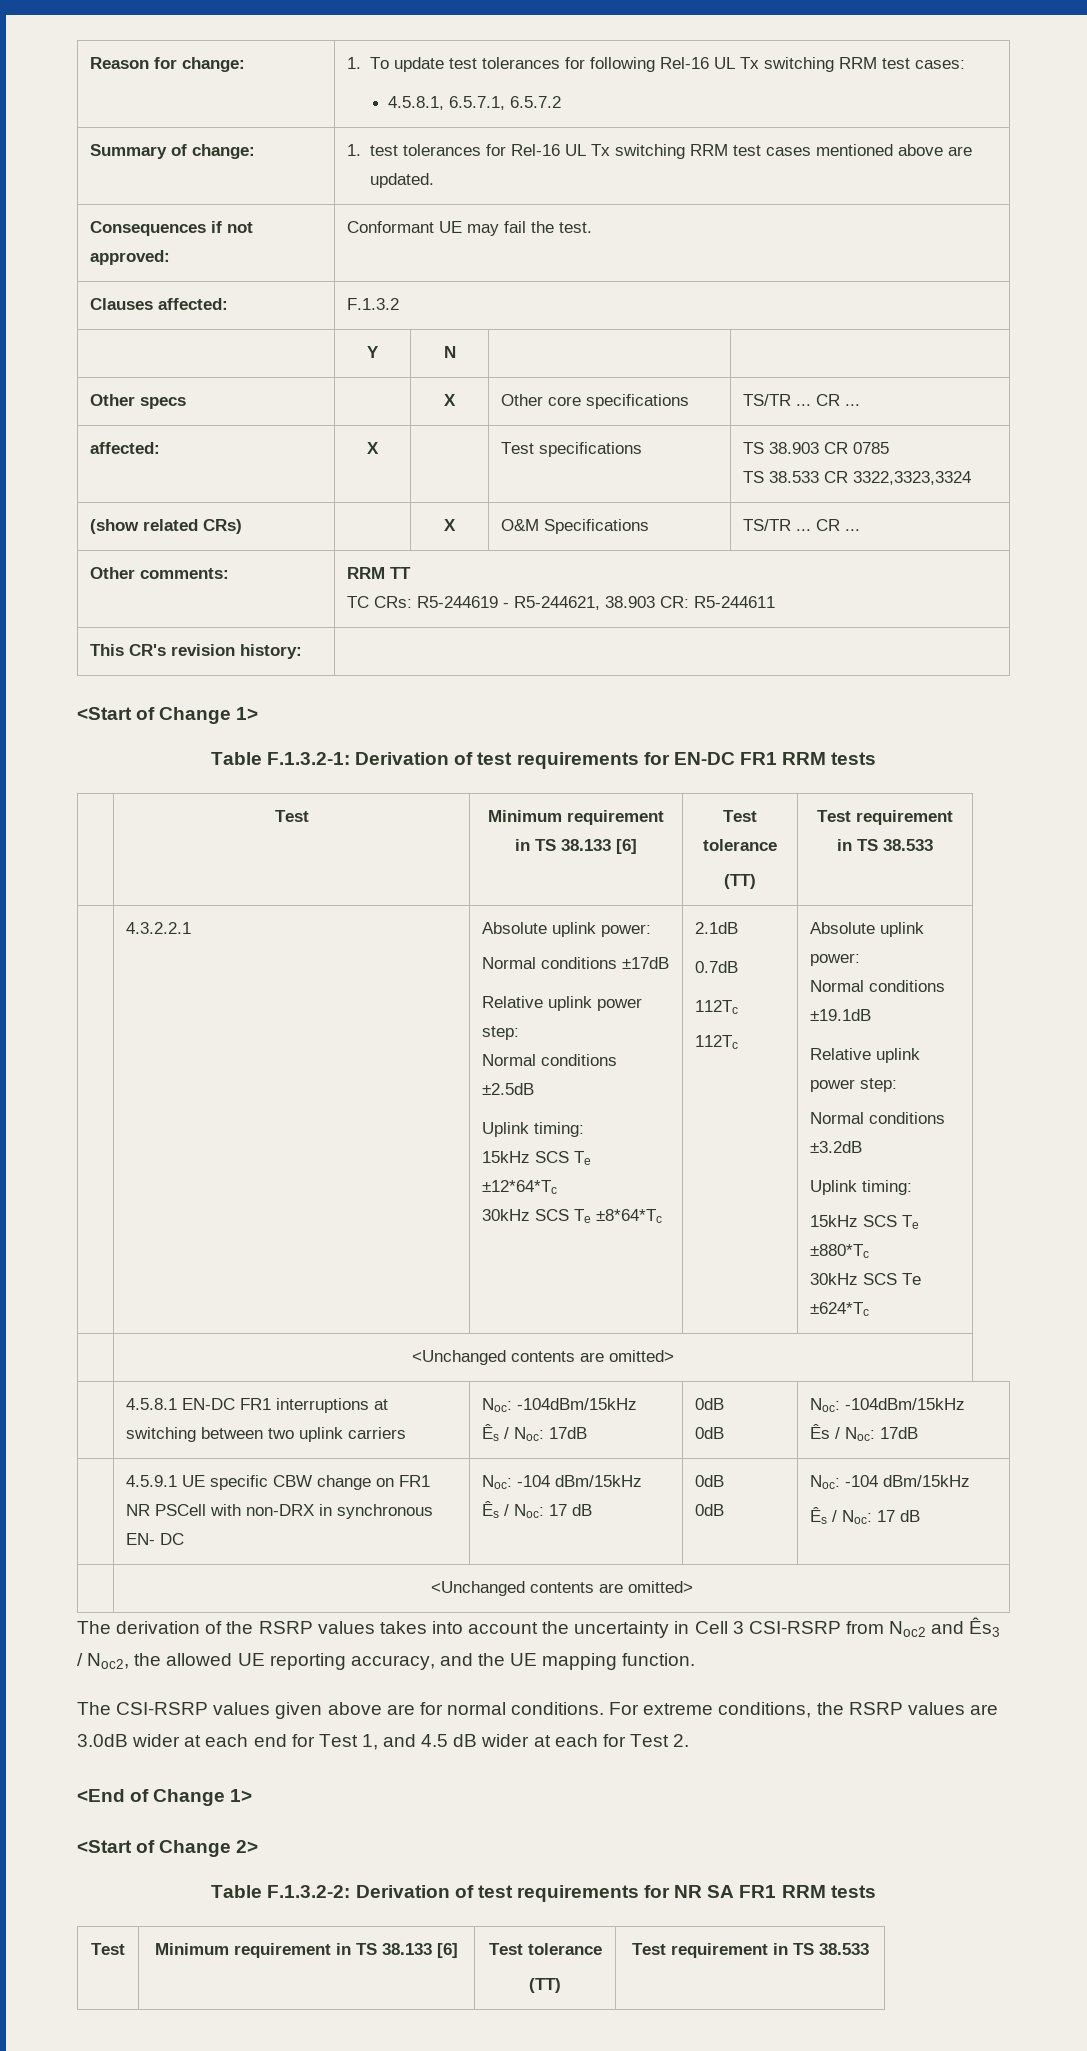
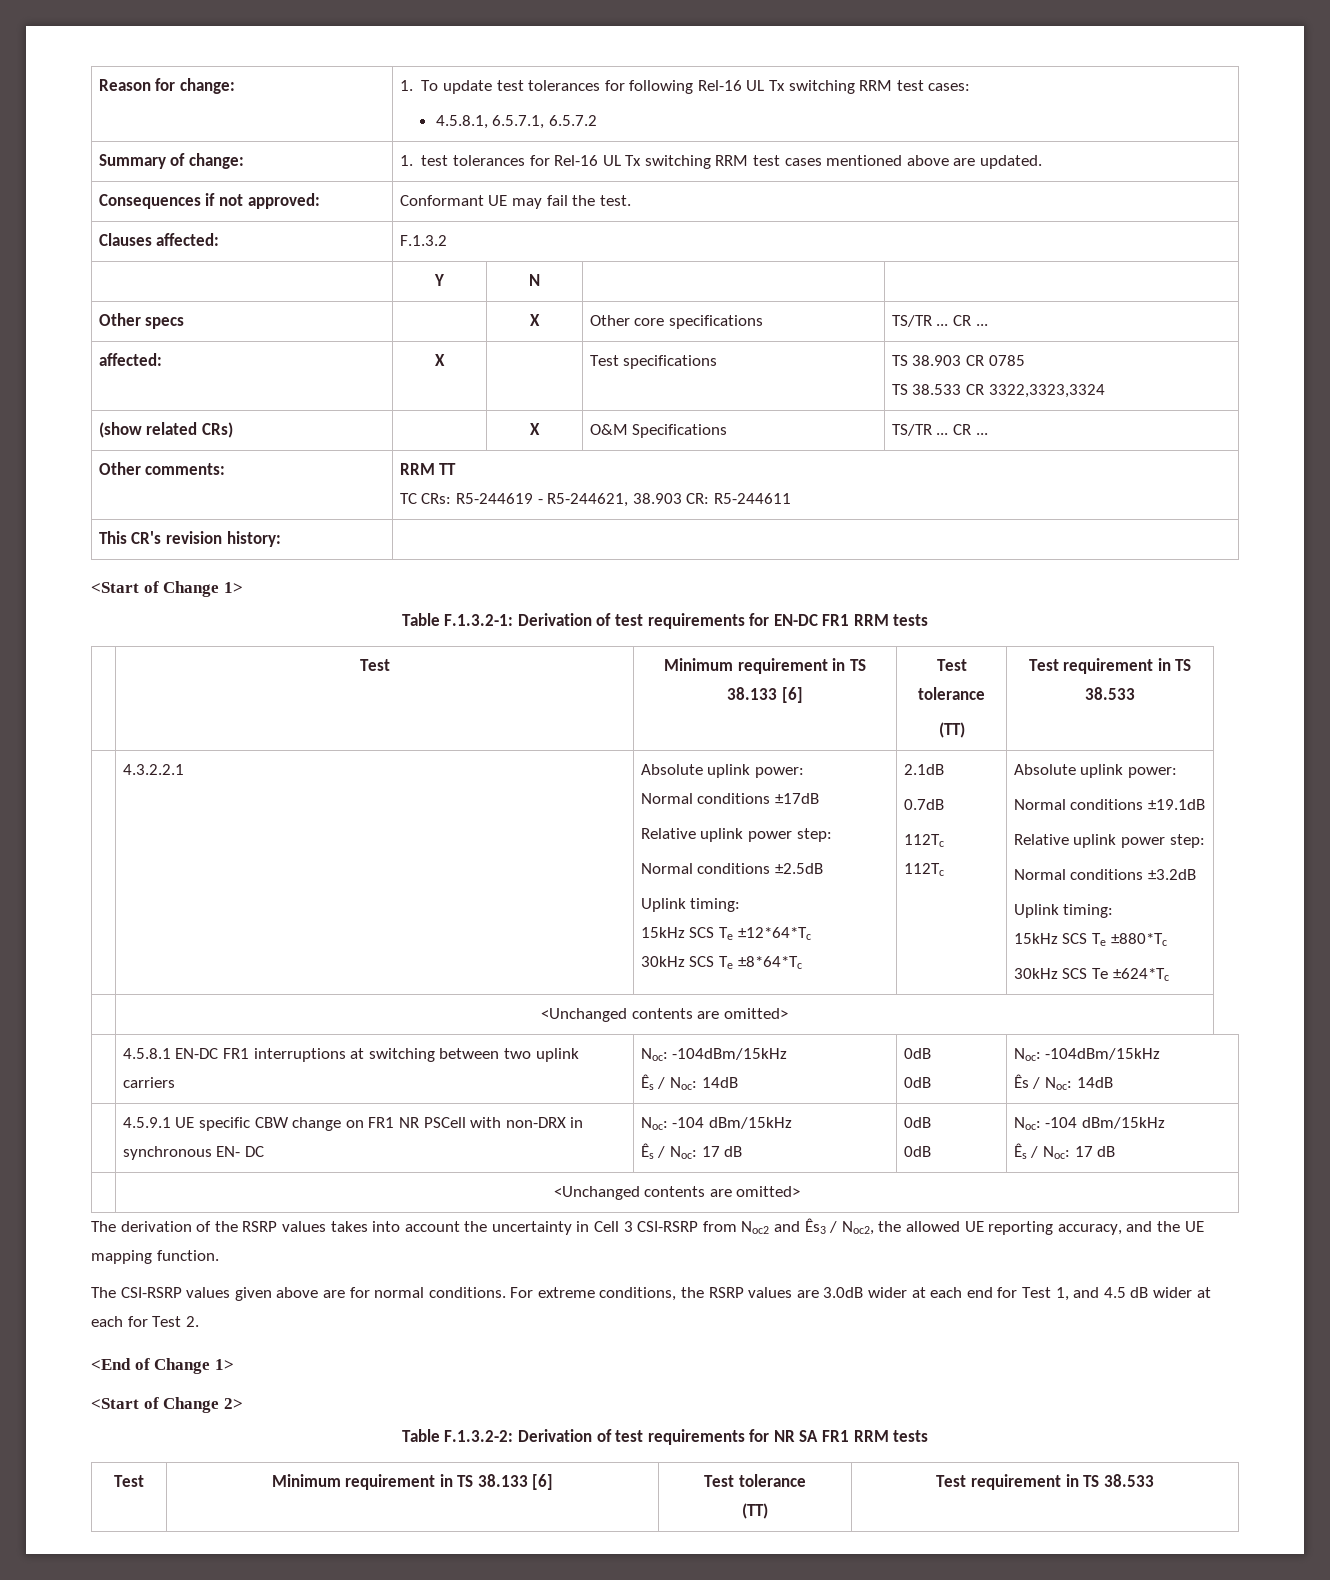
[549,1427,588,1439] 17dB -> [701,1077,738,1088] 14dB
[880,1427,919,1439] 17dB -> [1076,1077,1113,1088] 14dB

